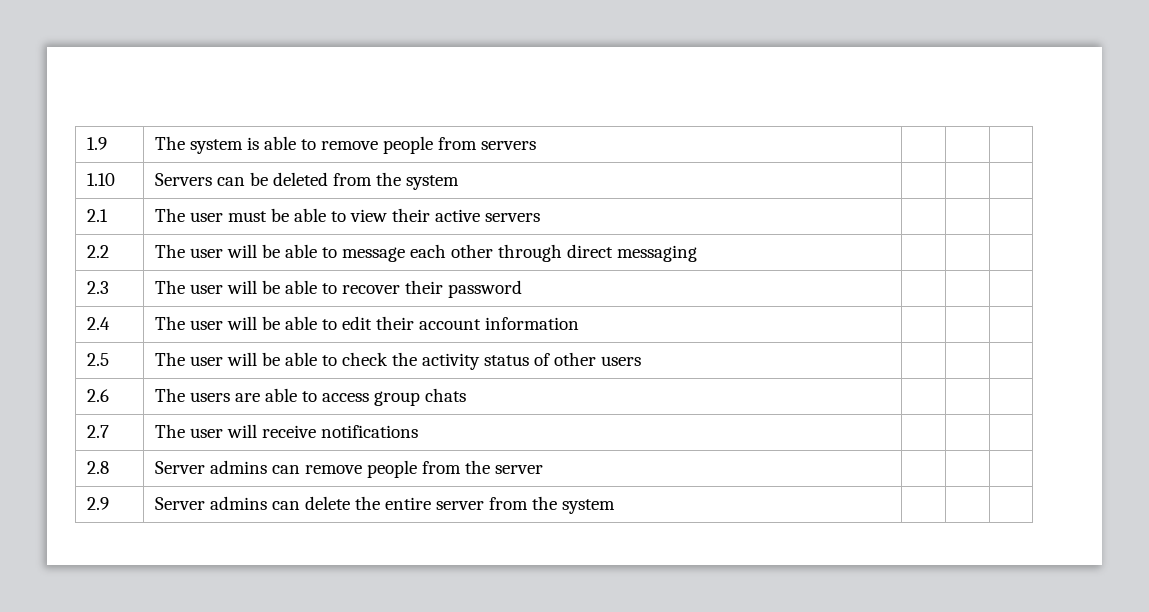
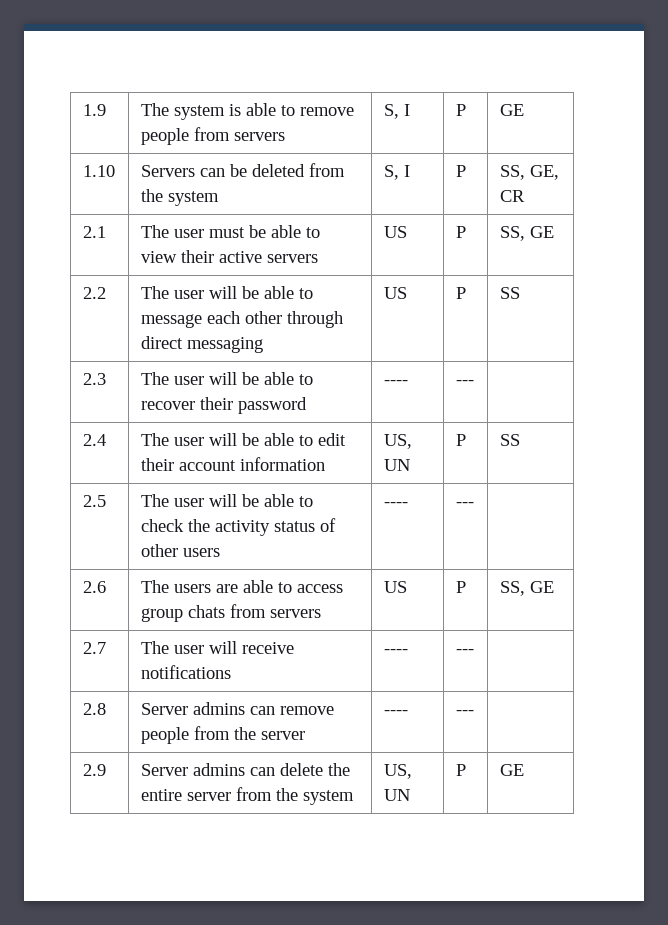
(536, 145) | | -> [383,104,410,119] [455,104,466,116] [499,104,524,116] S, I | P | GE
(459, 182) | | -> [383,165,410,180] [455,165,466,177] [499,165,559,180] [499,190,525,202] S, I | P | SS, GE, CR
(540, 217) | | -> [383,226,407,238] [455,226,466,238] [499,226,554,241] US | P | SS, GE
(697, 253) | | -> [383,287,407,299] [455,287,466,299] [499,287,520,299] US | P | SS
(522, 289) | -> [383,380,408,385] [455,380,474,385] ---- | ---
(579, 323) | | -> [383,434,412,449] [383,459,410,471] [455,434,466,446] [499,434,520,446] US, UN | P | SS
(641, 361) | -> [383,502,408,507] [455,502,474,507] ---- | ---
(466, 395) | | | -> [229,604,321,618] [383,581,407,593] [455,581,466,593] [499,581,554,596] from servers | US | P | SS, GE
(418, 431) | -> [383,649,408,654] [455,649,474,654] ---- | ---
(543, 469) | -> [383,710,408,715] [455,710,474,715] ---- | ---
(615, 506) | | -> [383,764,412,779] [383,789,410,801] [455,764,466,776] [499,764,524,776] US, UN | P | GE

